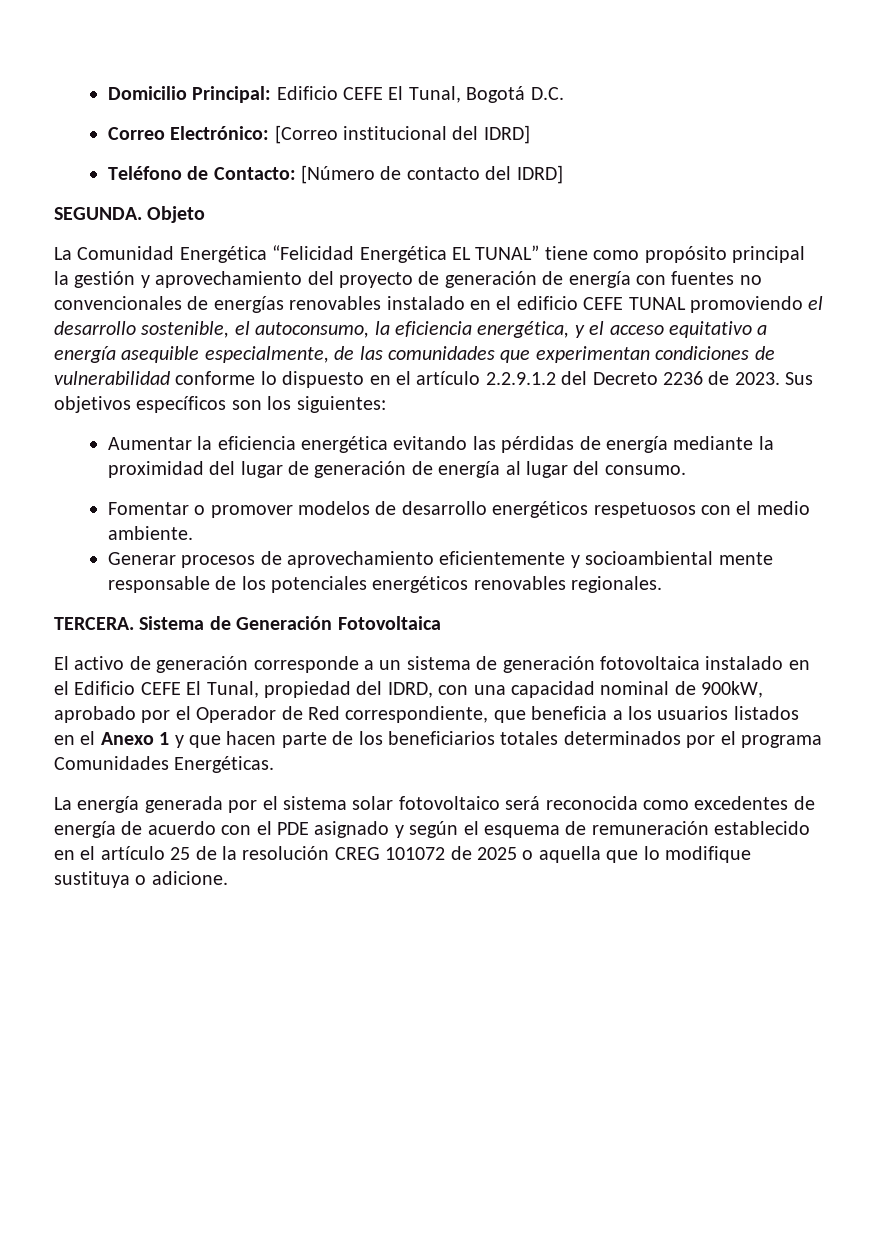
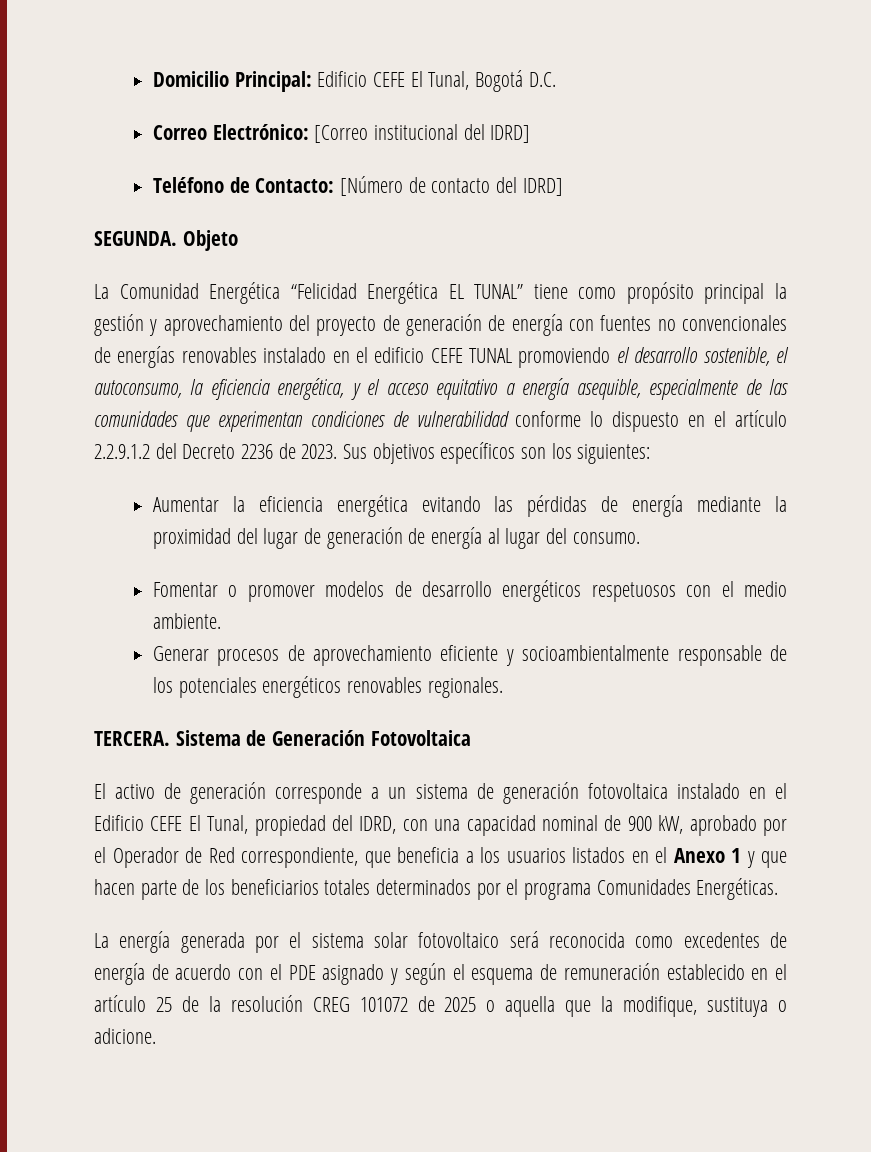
[121,346,329,363] asequible especialmente, -> [576,379,739,400] asequible, especialmente
[439,551,773,568] eficientemente y socioambiental mente -> [440,645,670,666] eficiente y socioambientalmente
[701,681,764,698] 900kW, -> [627,815,684,834] 900 kW,
[643,846,751,863] lo modifique -> [601,996,698,1017] la modifique,

